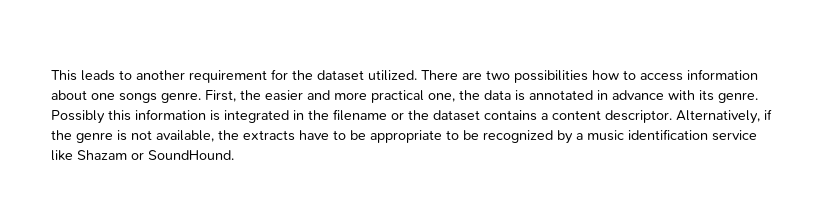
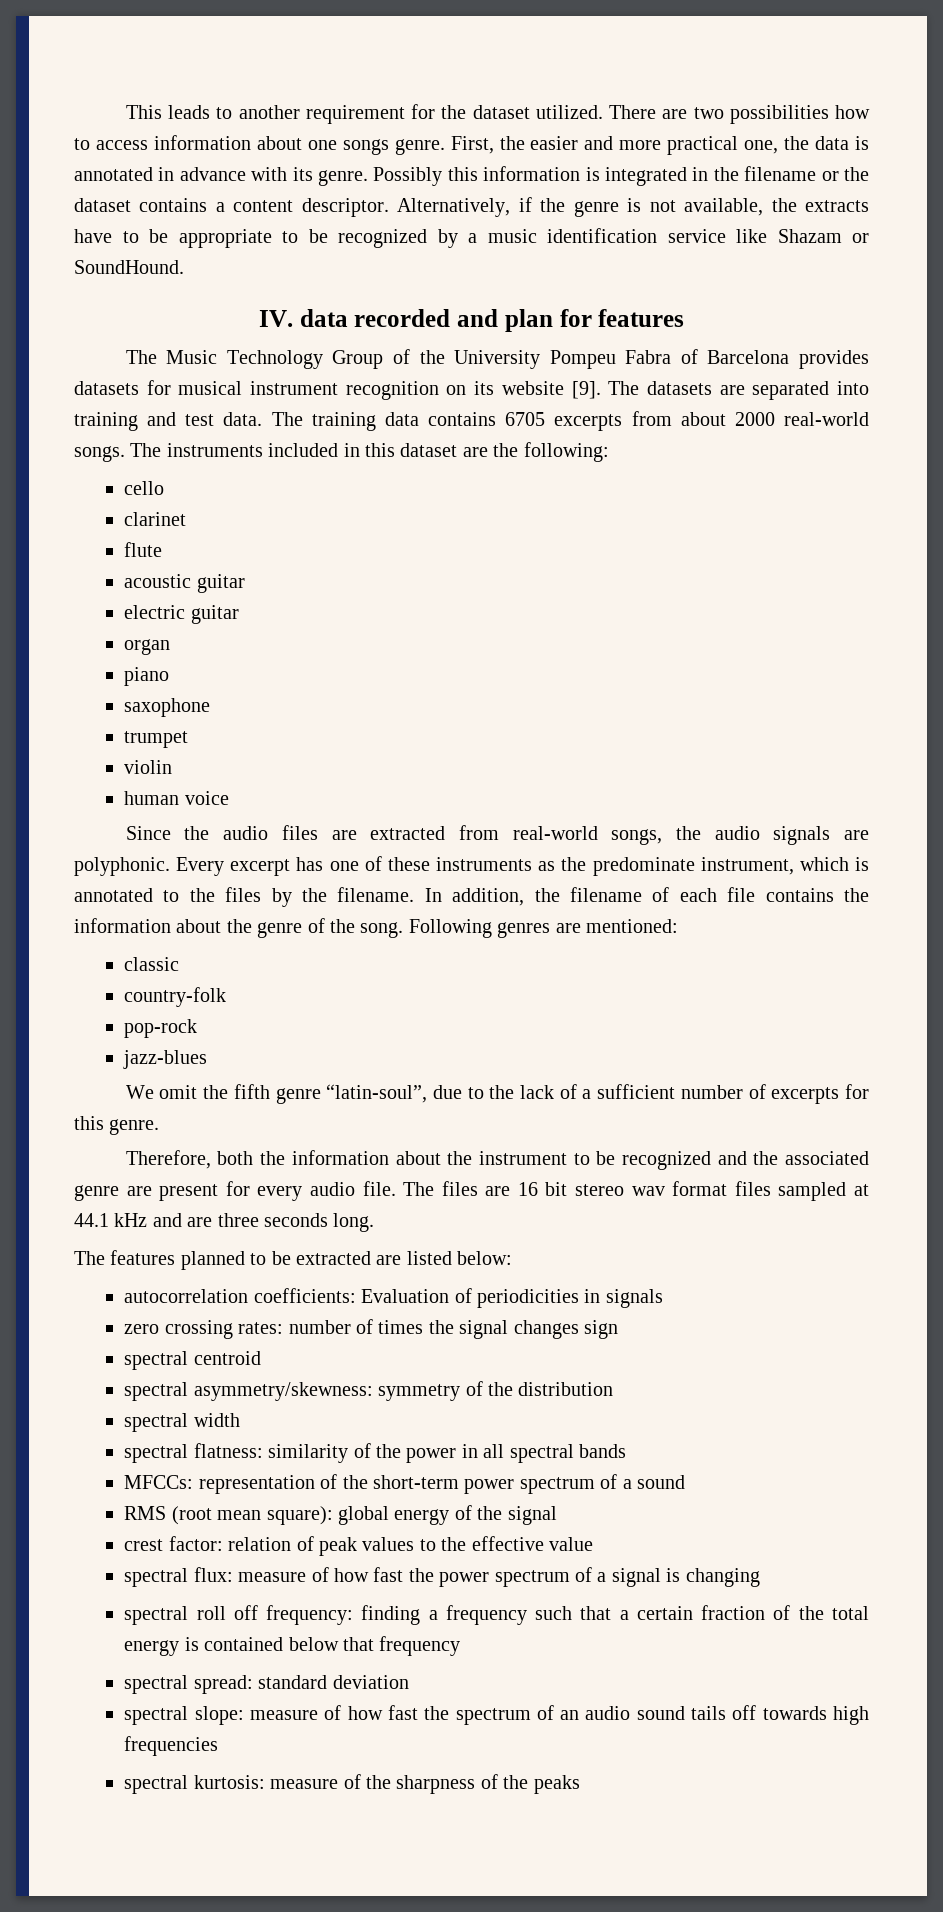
(234, 155) none -> [258,309,685,332] [125,349,870,369] [74,380,870,400] [74,411,869,431] [74,442,609,462] [124,481,165,495] [124,512,187,526] [124,542,163,557] [124,574,245,593] [124,605,239,624] [124,639,171,655] [124,667,170,686] [124,698,211,717] [124,731,189,748] [124,760,173,774] [124,791,229,805] [125,825,870,845] [74,856,869,876] [74,887,869,907] [74,918,678,938] [124,957,180,971] [124,987,227,1007] [124,1019,198,1038] [123,1050,208,1069] [125,1084,869,1104] [74,1116,160,1135] [125,1150,870,1170] [74,1181,870,1201] [74,1213,375,1232] [74,1250,513,1270] [124,1288,663,1308] [124,1319,618,1339] [124,1351,261,1370] [124,1381,614,1401] [124,1413,240,1432] [124,1443,626,1463] [124,1474,685,1494] [124,1505,557,1525] [124,1536,593,1556] [124,1567,760,1587] [124,1605,870,1625] [124,1636,461,1656] [124,1675,409,1694] [124,1705,869,1725] [124,1736,219,1756] [124,1774,580,1794] // IV. data recorded and plan for features // The Music Technology Group of the University Pompeu Fabra of Barcelona provides datasets for musical instrument recognition on its website [9]. The datasets are separated into training and test data. The training data contains 6705 excerpts from about 2000 real-world songs. The instruments included in this dataset are the following: // cello // clarinet // flute // acoustic guitar // electric guitar // organ // piano // saxophone // trumpet // violin // human voice // Since the audio files are extracted from real-world songs, the audio signals are polyphonic. Every excerpt has one of these instruments as the predominate instrument, which is annotated to the files by the filename. In addition, the filename of each file contains the information about the genre of the song. Following genres are mentioned: // classic // country-folk // pop-rock // jazz-blues // We omit the fifth genre “latin-soul”, due to the lack of a sufficient number of excerpts for this genre. // Therefore, both the information about the instrument to be recognized and the associated genre are present for every audio file. The files are 16 bit stereo wav format files sampled at 44.1 kHz and are three seconds long. // The features planned to be extracted are listed below: // autocorrelation coefficients: Evaluation of periodicities in signals // zero crossing rates: number of times the signal changes sign // spectral centroid // spectral asymmetry/skewness: symmetry of the distribution // spectral width // spectral flatness: similarity of the power in all spectral bands // MFCCs: representation of the short-term power spectrum of a sound // RMS (root mean square): global energy of the signal // crest factor: relation of peak values to the effective value // spectral flux: measure of how fast the power spectrum of a signal is changing // spectral roll off frequency: finding a frequency such that a certain fraction of the total energy is contained below that frequency // spectral spread: standard deviation // spectral slope: measure of how fast the spectrum of an audio sound tails off towards high frequencies // spectral kurtosis: measure of the sharpness of the peaks

